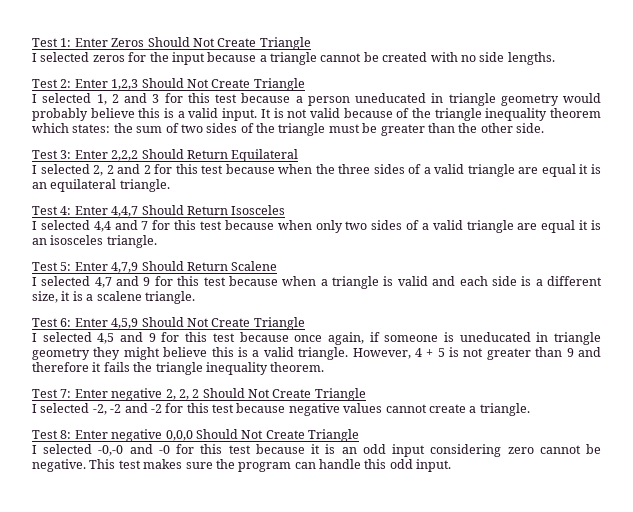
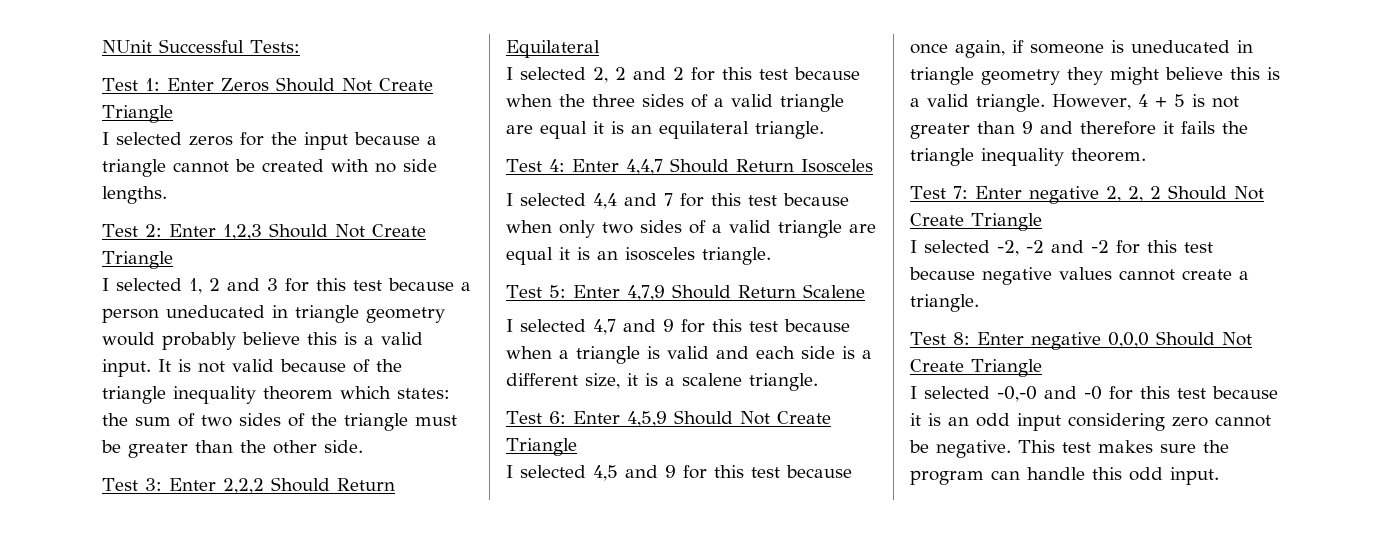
(32, 42) none -> [102,39,300,53] NUnit Successful Tests: //

